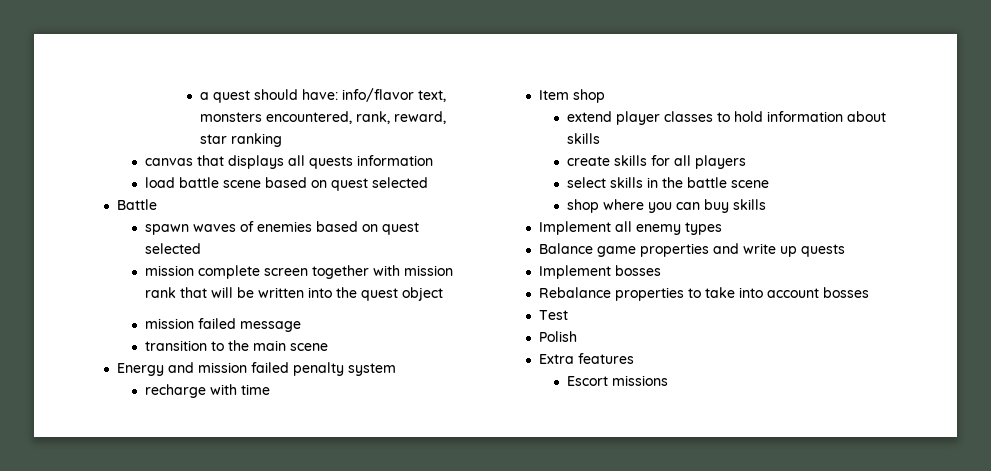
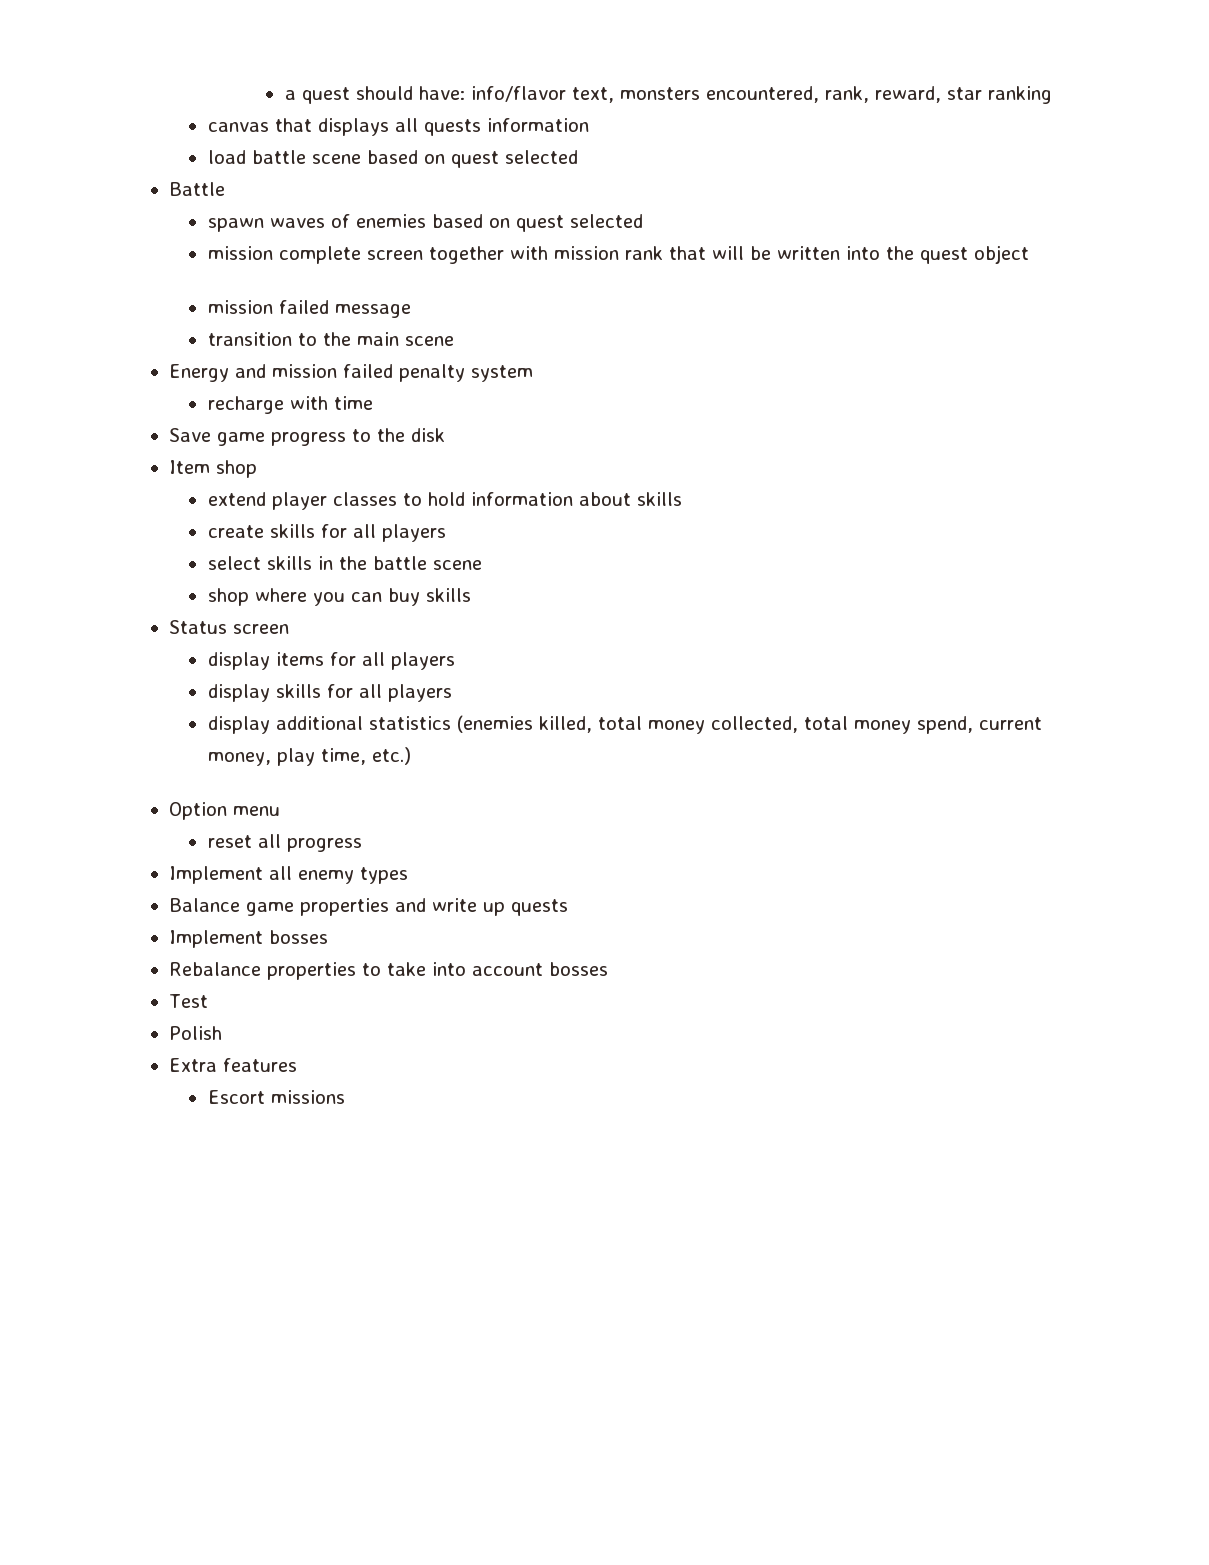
(270, 389) none -> [169,428,446,446] // Save game progress to the disk
(766, 204) none -> [169,620,290,634] [207,652,455,670] [207,684,452,702] [207,715,1042,734] [207,747,411,766] [169,802,281,820] [207,834,362,852] // Status screen // display items for all players // display skills for all players // display additional statistics (enemies killed, total money collected, total money spend, current money, play time, etc.) // Option menu // reset all progress

